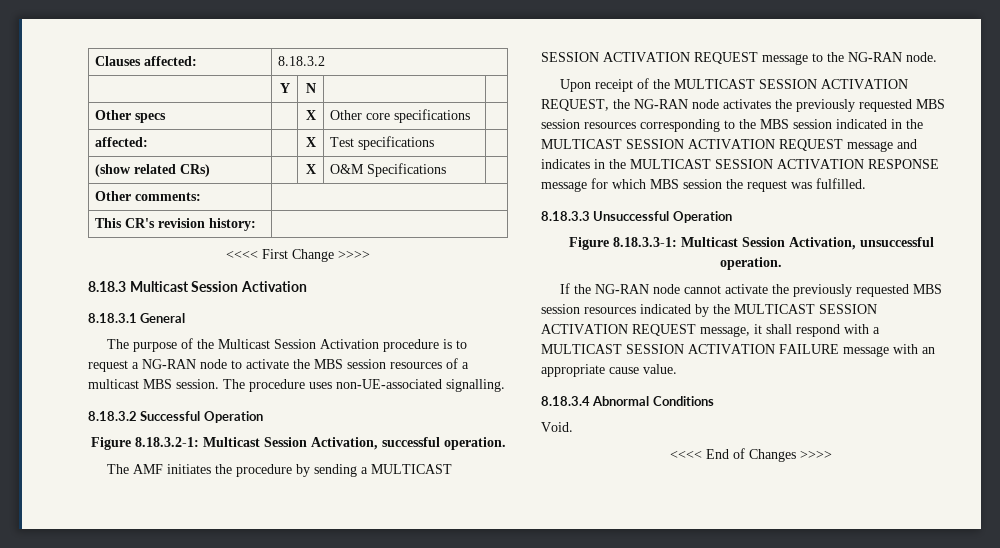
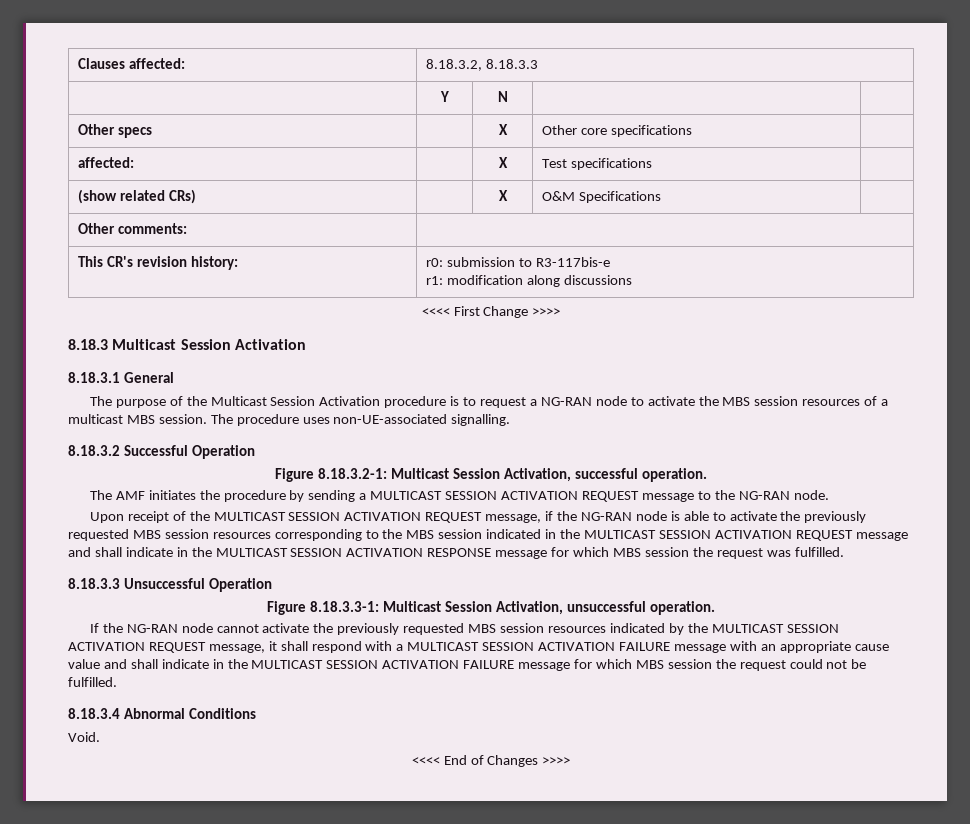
[278,56,326,66] 8.18.3.2 -> [426,59,539,71] 8.18.3.2, 8.18.3.3
(257, 224) none -> [426,257,611,267] [426,275,633,287] r0: submission to R3-117bis-e // r1: modification along discussions
[541,99,771,111] REQUEST, the NG-RAN node activates -> [425,511,777,523] REQUEST message, if the NG-RAN node is able to activate
[541,159,590,169] indicates -> [94,547,173,557] shall indicate
[643,364,677,374] value. -> [68,659,867,671] [68,677,117,687] value and shall indicate in the MULTICAST SESSION ACTIVATION FAILURE message for which MBS session the request could not be fulfilled.

